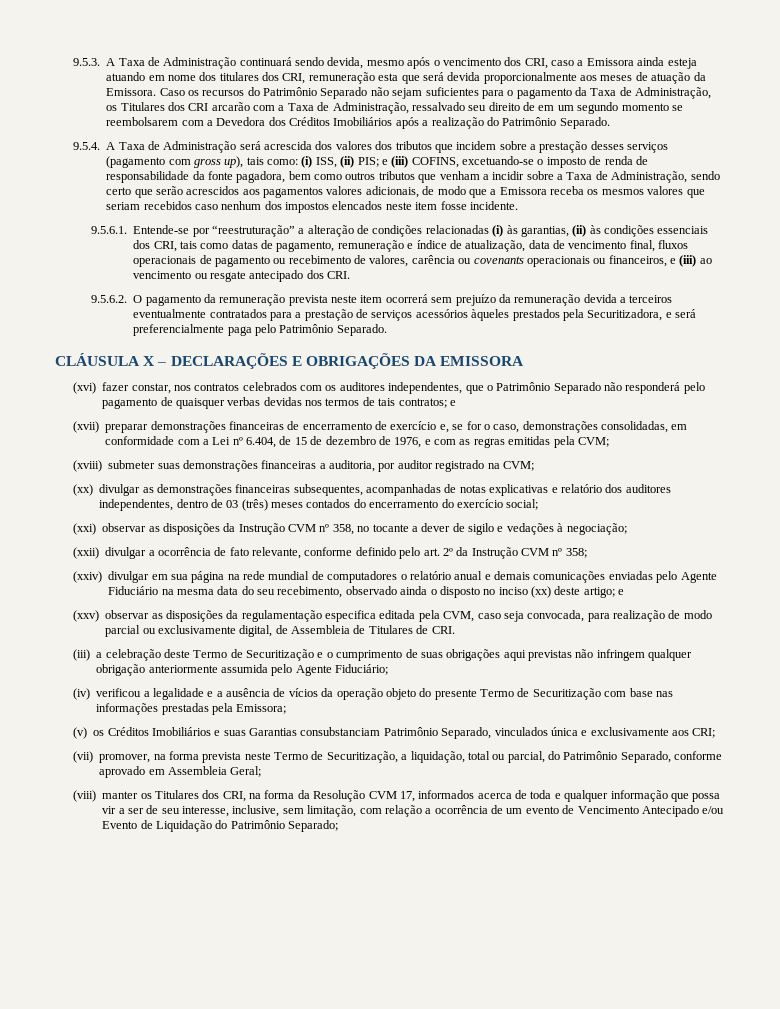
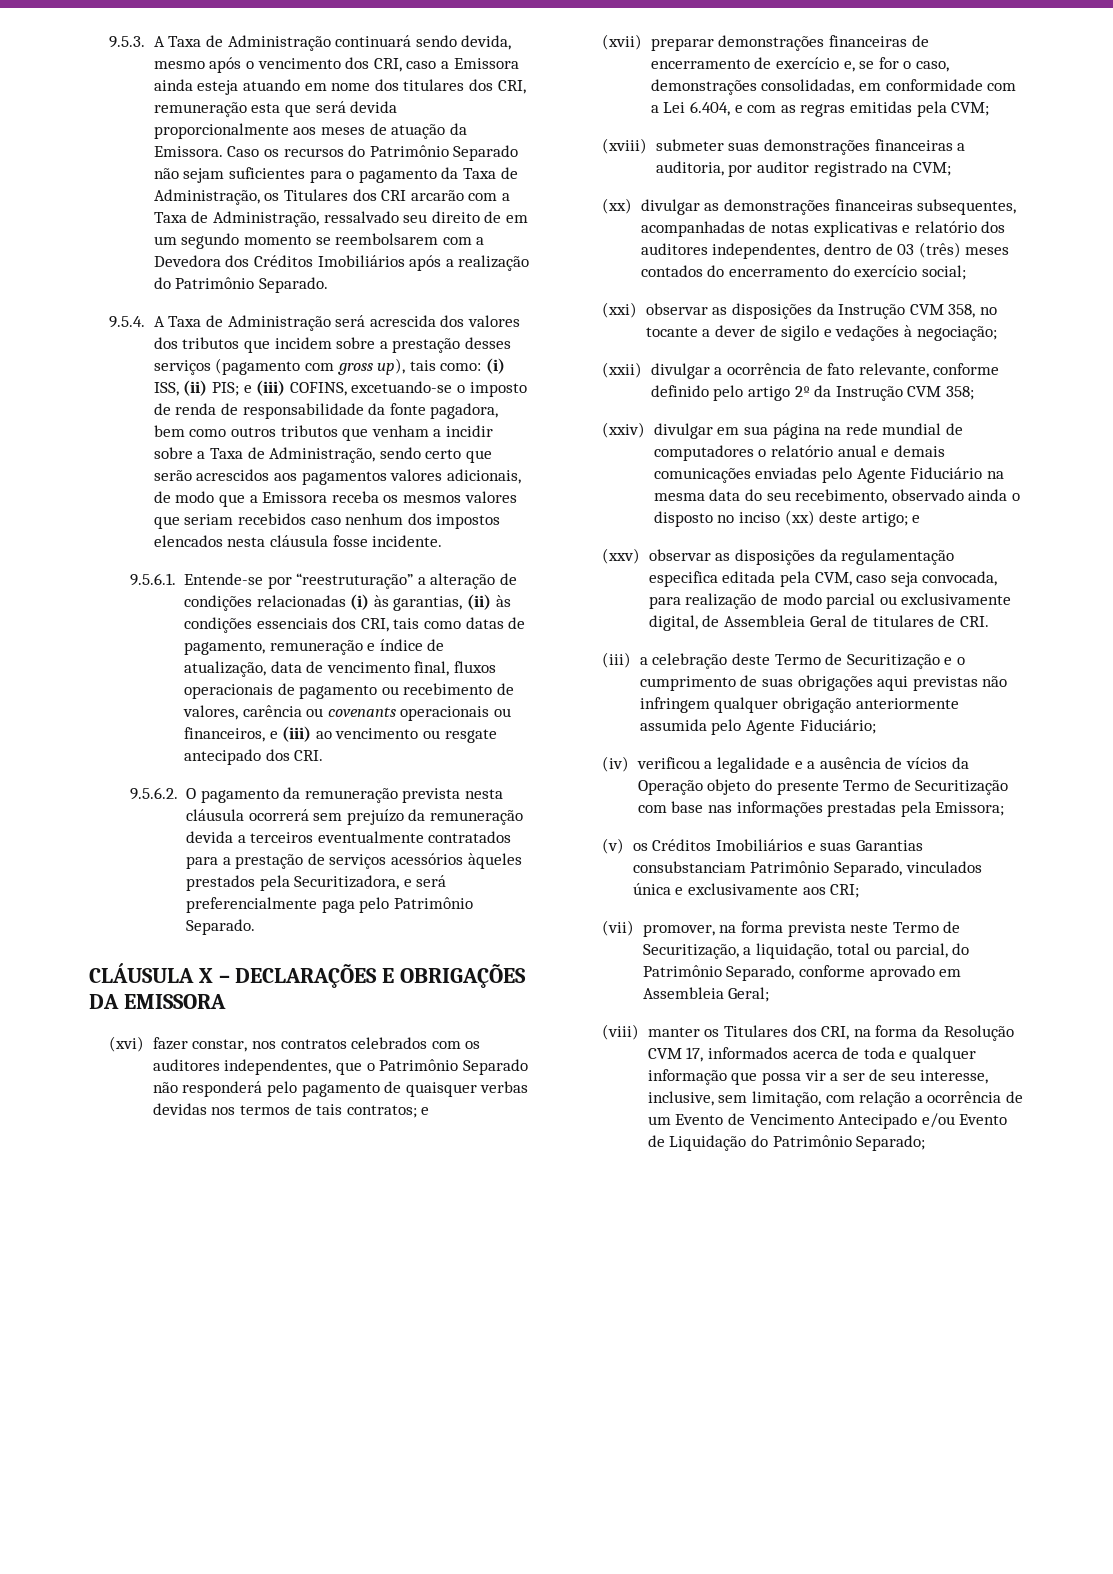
[385,202,438,210] neste item -> [227,535,328,547] nesta cláusula
[331,295,383,303] neste item -> [465,789,504,799] [186,809,245,821] nesta cláusula
[232,436,422,448] nº 6.404, de 15 de dezembro de 1976, -> [689,101,730,116] 6.404,
[319,524,330,532] nº -> (944, 309) none
[423,548,440,556] art. -> [747,386,790,401] artigo
[552,548,563,556] nº -> (942, 391) none
[353,625,413,634] de Titulares -> [809,615,934,627] Geral de titulares
[336,688,383,700] operação -> [637,780,703,795] Operação
[525,806,559,814] evento -> [675,1114,724,1125] Evento

